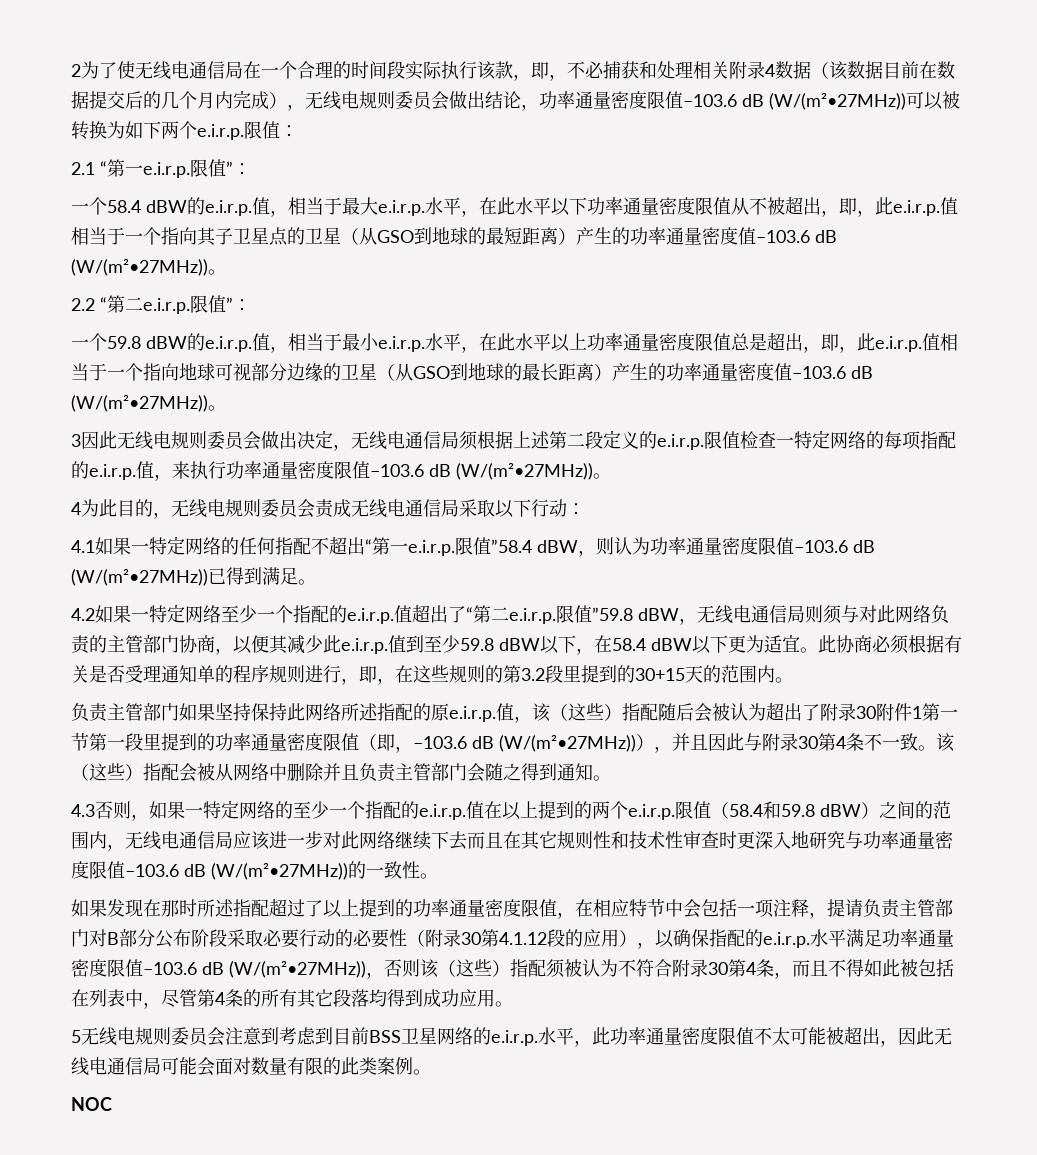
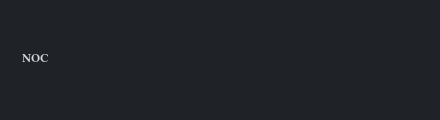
[71,61,955,81] [71,90,960,111] [71,121,298,140] [71,159,251,178] [71,196,958,217] [71,227,837,246] [71,259,226,276] [71,295,251,314] [71,332,958,353] [71,363,873,381] [71,395,226,412] [71,430,956,451] [71,461,611,481] [71,499,585,519] [71,536,875,557] [71,567,316,586] [71,604,949,625] [71,635,962,655] [71,665,793,685] [71,702,958,723] [71,733,955,753] [71,763,611,782] [71,800,951,821] [71,831,953,851] [71,861,438,880] [71,898,953,919] [71,929,954,949] [71,959,954,979] [71,989,513,1009] [71,1026,952,1047] [71,1057,431,1076] 2为了使无线电通信局在一个合理的时间段实际执行该款，即，不必捕获和处理相关附录4数据（该数据目前在数据提交后的几个月内完成），无线电规则委员会做出结论，功率通量密度限值–103.6 dB (W/(m²•27MHz))可以被转换为如下两个e.i.r.p.限值： // 2.1 “第一e.i.r.p.限值”： // 一个58.4 dBW的e.i.r.p.值，相当于最大e.i.r.p.水平，在此水平以下功率通量密度限值从不被超出，即，此e.i.r.p.值相当于一个指向其子卫星点的卫星（从GSO到地球的最短距离）产生的功率通量密度值–103.6 dB (W/(m²•27MHz))。 // 2.2 “第二e.i.r.p.限值”： // 一个59.8 dBW的e.i.r.p.值，相当于最小e.i.r.p.水平，在此水平以上功率通量密度限值总是超出，即，此e.i.r.p.值相当于一个指向地球可视部分边缘的卫星（从GSO到地球的最长距离）产生的功率通量密度值–103.6 dB (W/(m²•27MHz))。 // 3因此无线电规则委员会做出决定，无线电通信局须根据上述第二段定义的e.i.r.p.限值检查一特定网络的每项指配的e.i.r.p.值，来执行功率通量密度限值–103.6 dB (W/(m²•27MHz))。 // 4为此目的，无线电规则委员会责成无线电通信局采取以下行动： // 4.1如果一特定网络的任何指配不超出“第一e.i.r.p.限值”58.4 dBW，则认为功率通量密度限值–103.6 dB (W/(m²•27MHz))已得到满足。 // 4.2如果一特定网络至少一个指配的e.i.r.p.值超出了“第二e.i.r.p.限值”59.8 dBW，无线电通信局则须与对此网络负责的主管部门协商，以便其减少此e.i.r.p.值到至少59.8 dBW以下，在58.4 dBW以下更为适宜。此协商必须根据有关是否受理通知单的程序规则进行，即，在这些规则的第3.2段里提到的30+15天的范围内。 // 负责主管部门如果坚持保持此网络所述指配的原e.i.r.p.值，该（这些）指配随后会被认为超出了附录30附件1第一节第一段里提到的功率通量密度限值（即，–103.6 dB (W/(m²•27MHz))），并且因此与附录30第4条不一致。该（这些）指配会被从网络中删除并且负责主管部门会随之得到通知。 // 4.3否则，如果一特定网络的至少一个指配的e.i.r.p.值在以上提到的两个e.i.r.p.限值（58.4和59.8 dBW）之间的范围内，无线电通信局应该进一步对此网络继续下去而且在其它规则性和技术性审查时更深入地研究与功率通量密度限值–103.6 dB (W/(m²•27MHz))的一致性。 // 如果发现在那时所述指配超过了以上提到的功率通量密度限值，在相应特节中会包括一项注释，提请负责主管部门对B部分公布阶段采取必要行动的必要性（附录30第4.1.12段的应用），以确保指配的e.i.r.p.水平满足功率通量密度限值–103.6 dB (W/(m²•27MHz))，否则该（这些）指配须被认为不符合附录30第4条，而且不得如此被包括在列表中，尽管第4条的所有其它段落均得到成功应用。 // 5无线电规则委员会注意到考虑到目前BSS卫星网络的e.i.r.p.水平，此功率通量密度限值不太可能被超出，因此无线电通信局可能会面对数量有限的此类案例。 // -> (22, 58) none

